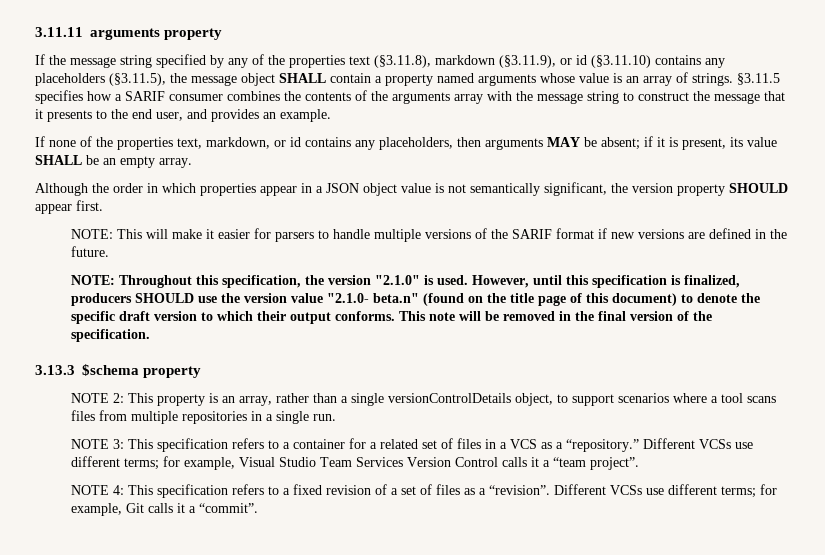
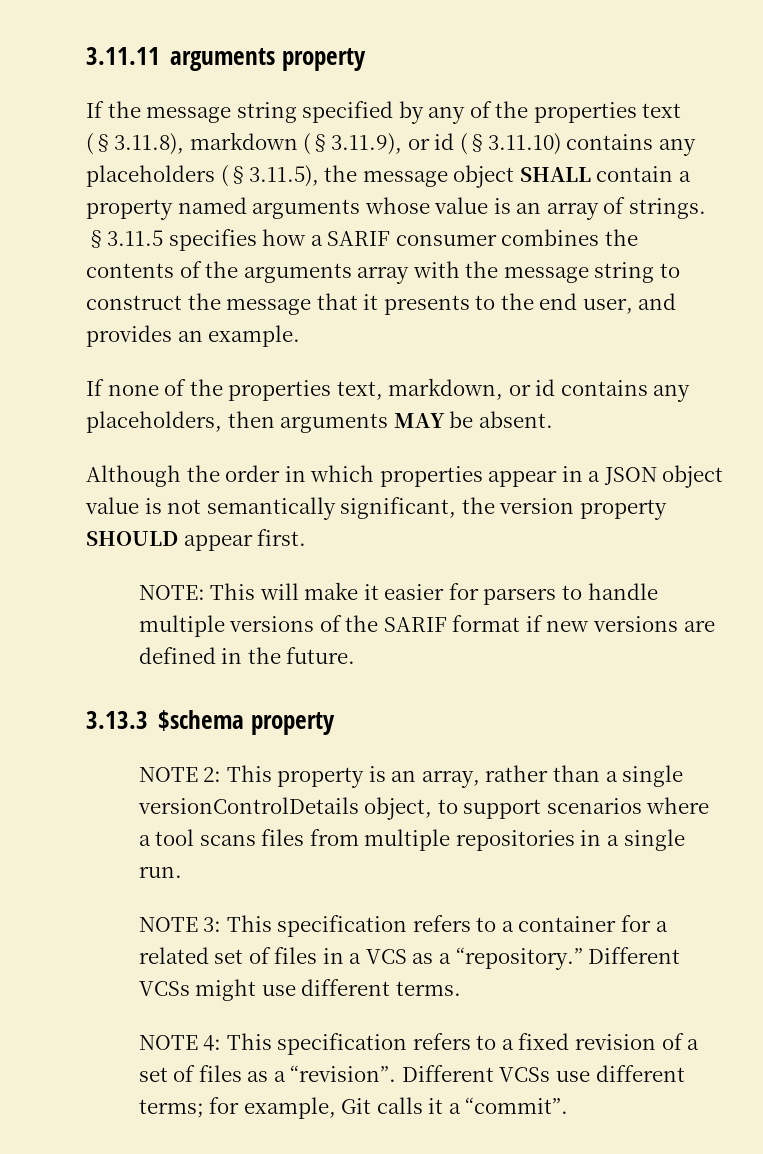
[601,136,777,150] [35,155,192,168] absent; if it is present, its value SHALL be an empty array. -> [478,411,553,428] absent.
[71,275,741,288] [71,293,761,306] [71,311,713,324] [71,329,151,342] // NOTE: Throughout this specification, the version "2.1.0" is used. However, until this specification is finalized, producers SHOULD use the version value "2.1.0- beta.n" (found on the title page of this document) to denote the specific draft version to which their output conforms. This note will be removed in the final version of the specification. -> (356, 655) none
[735,442,754,449] [71,456,640,470] use different terms; for example, Visual Studio Team Services Version Control calls it a “team project”. -> [195,979,461,1001] might use different terms.

